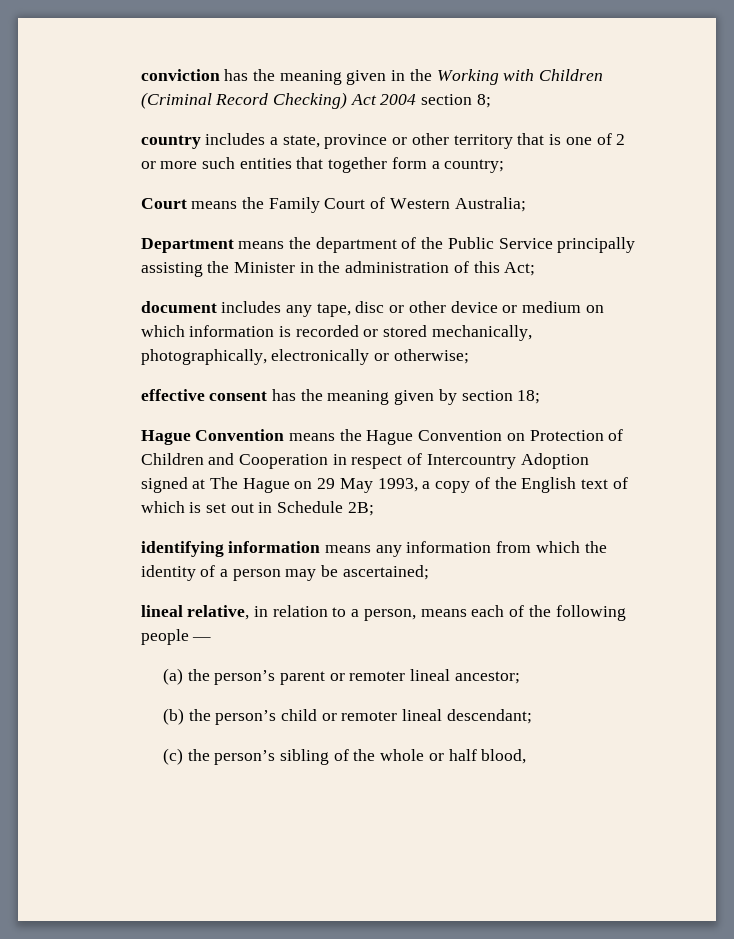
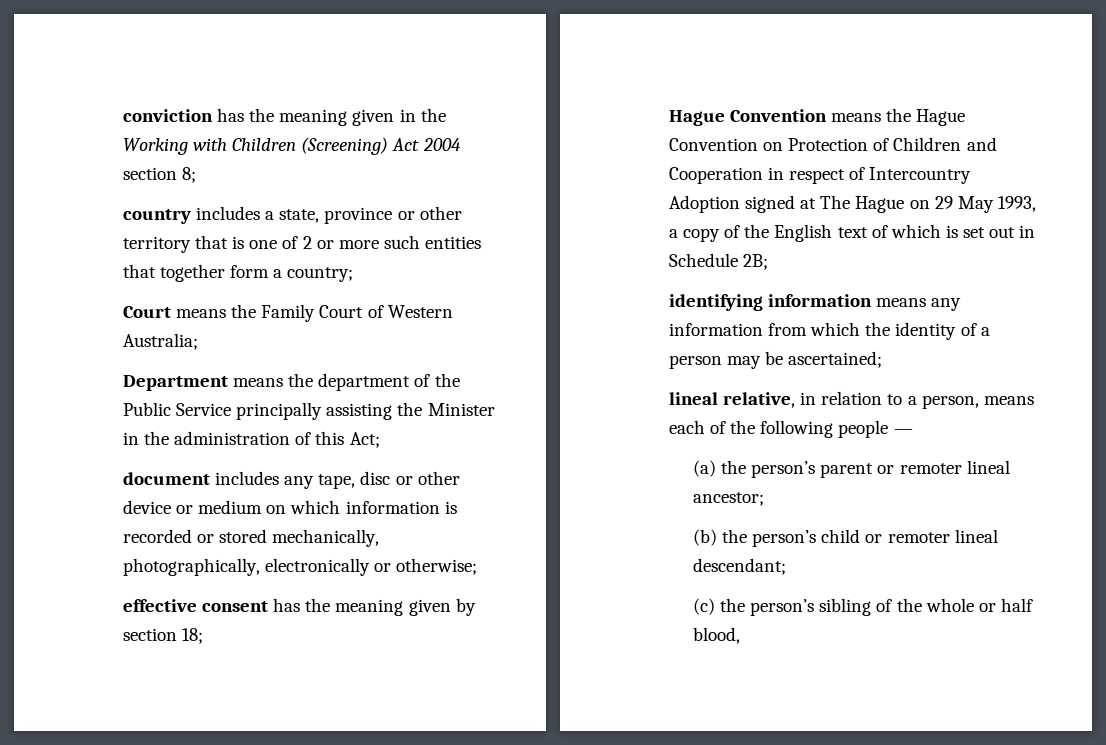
[140,92,348,109] (Criminal Record Checking) -> [301,137,389,155] (Screening)

